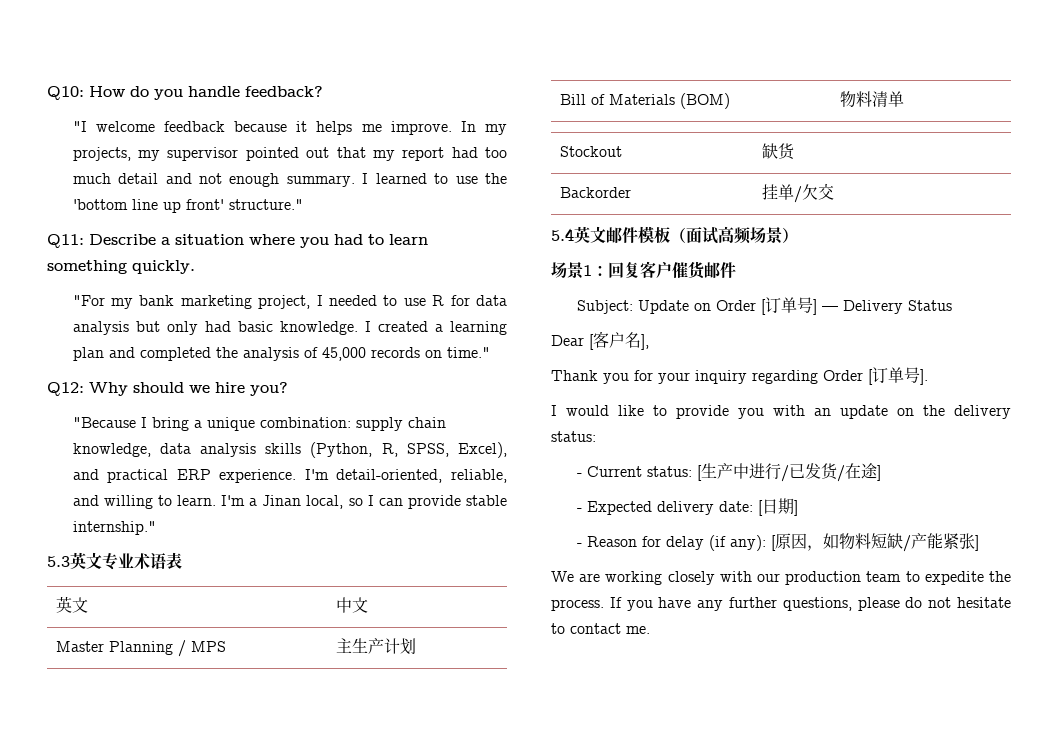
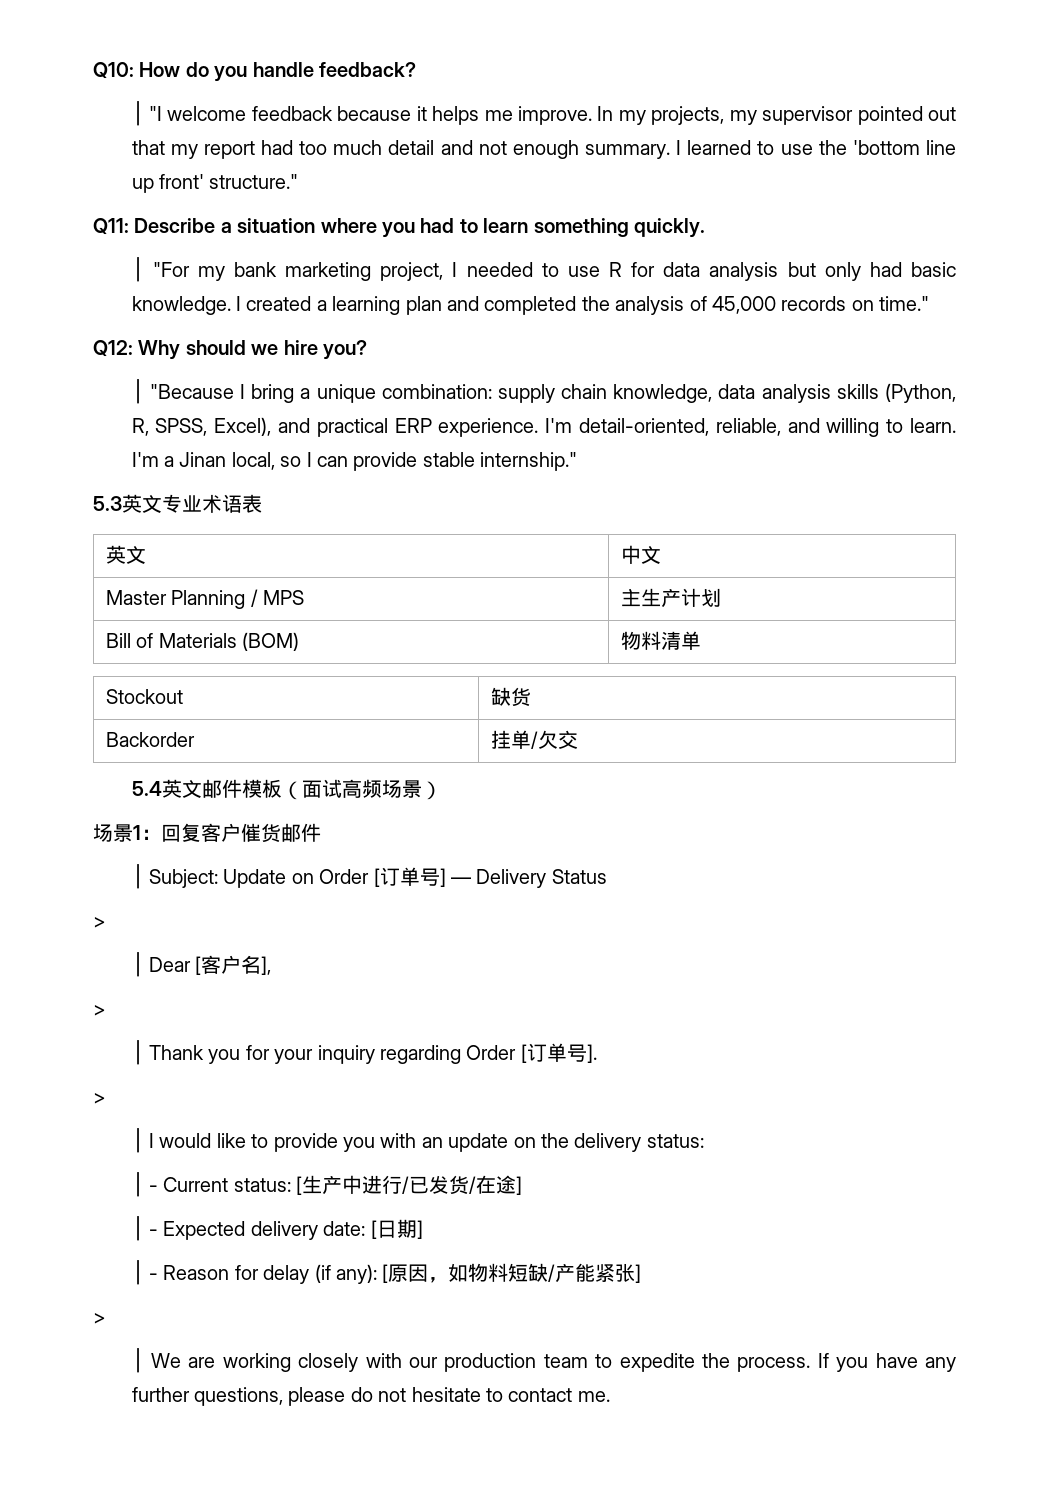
(323, 91) none -> [131,101,144,126] │
(195, 267) none -> [131,257,144,282] │
(288, 389) none -> [131,379,144,404] │
(736, 270) none -> [131,864,144,889] │
(952, 305) none -> [93,917,106,928] [131,952,144,977] > // │
(649, 342) none -> [93,1005,106,1016] [131,1040,144,1065] > // │
(928, 377) none -> [93,1093,106,1104] [131,1128,144,1153] > // │
(596, 436) none -> [131,1172,144,1197] │
(881, 473) none -> [131,1216,144,1241] │
(798, 508) none -> [131,1260,144,1285] │
(979, 543) none -> [93,1313,106,1324] [131,1348,144,1373] > // │

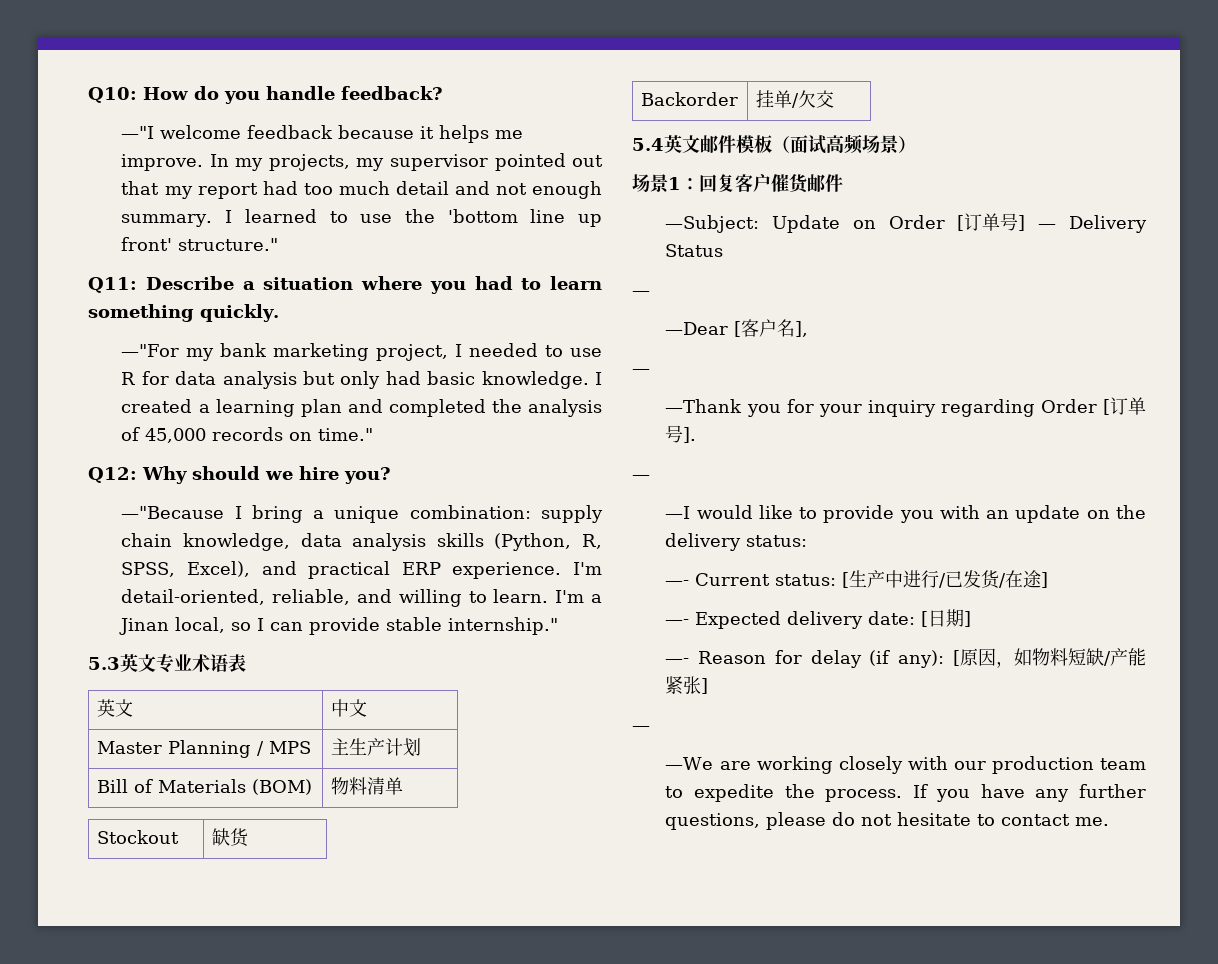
[131,101,162,126] │ "I -> [121,126,155,139] —"I
[131,257,190,282] │ "For -> [121,344,180,357] —"For
[131,379,234,404] │ "Because -> [121,506,225,519] —"Because
[131,864,218,889] │ Subject: -> [665,215,760,233] —Subject:
[93,917,106,928] [131,952,191,977] > // │ Dear -> [632,291,650,296] [665,322,729,335] — // —Dear
[93,1005,106,1016] [131,1040,204,1065] > // │ Thank -> [632,369,650,374] [665,399,743,413] — // —Thank
[93,1093,106,1104] [131,1128,154,1153] > // │ I -> [632,475,650,480] [665,506,691,519] — // —I
[131,1172,158,1197] │ - -> [665,580,690,586] —-
[131,1216,158,1241] │ - -> [665,619,690,625] —-
[131,1260,158,1285] │ - -> [665,658,690,664] —-
[93,1313,106,1324] [131,1348,181,1373] > // │ We -> [632,726,650,731] [665,757,714,770] — // —We

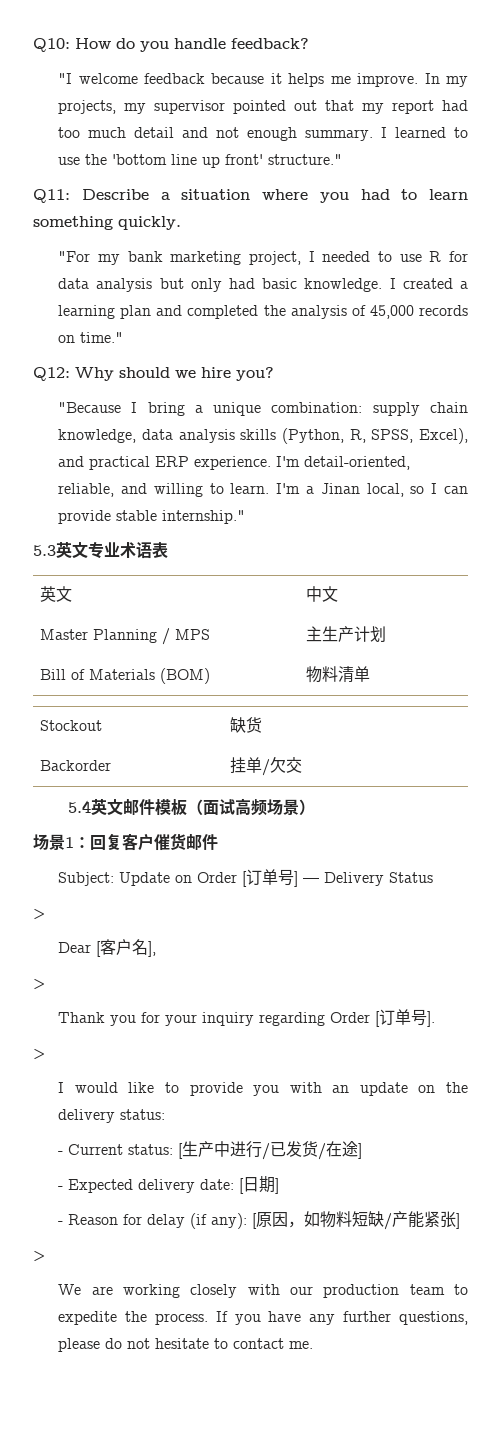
[121,126,155,139] —"I -> [58,73,73,84] "I
[121,344,180,357] —"For -> [58,251,91,262] "For
[121,506,225,519] —"Because -> [58,402,122,413] "Because
[665,215,760,233] —Subject: -> [58,872,115,886] Subject:
[632,291,650,296] [665,322,729,335] — // —Dear -> [33,908,45,920] [58,942,92,953] > // Dear
[632,369,650,374] [665,399,743,413] — // —Thank -> [33,978,45,990] [58,1012,106,1023] > // Thank
[632,475,650,480] [665,506,691,519] — // —I -> [33,1048,45,1060] [58,1082,65,1093] > // I
[665,580,690,586] —- -> [58,1151,64,1155] -
[665,619,690,625] —- -> [58,1186,64,1190] -
[665,658,690,664] —- -> [58,1221,64,1225] -
[632,726,650,731] [665,757,714,770] — // —We -> [33,1250,45,1262] [58,1284,82,1295] > // We

